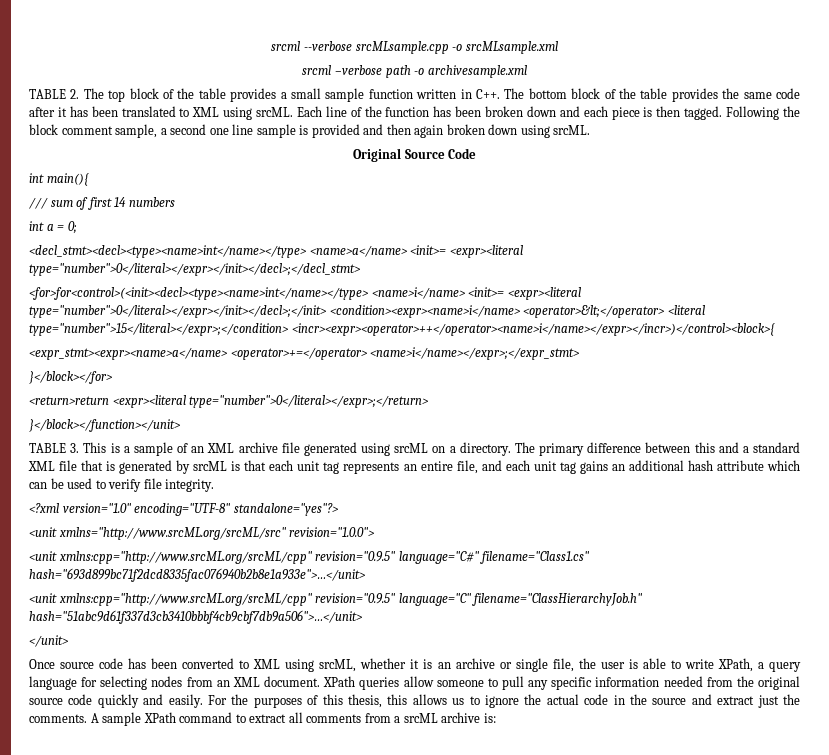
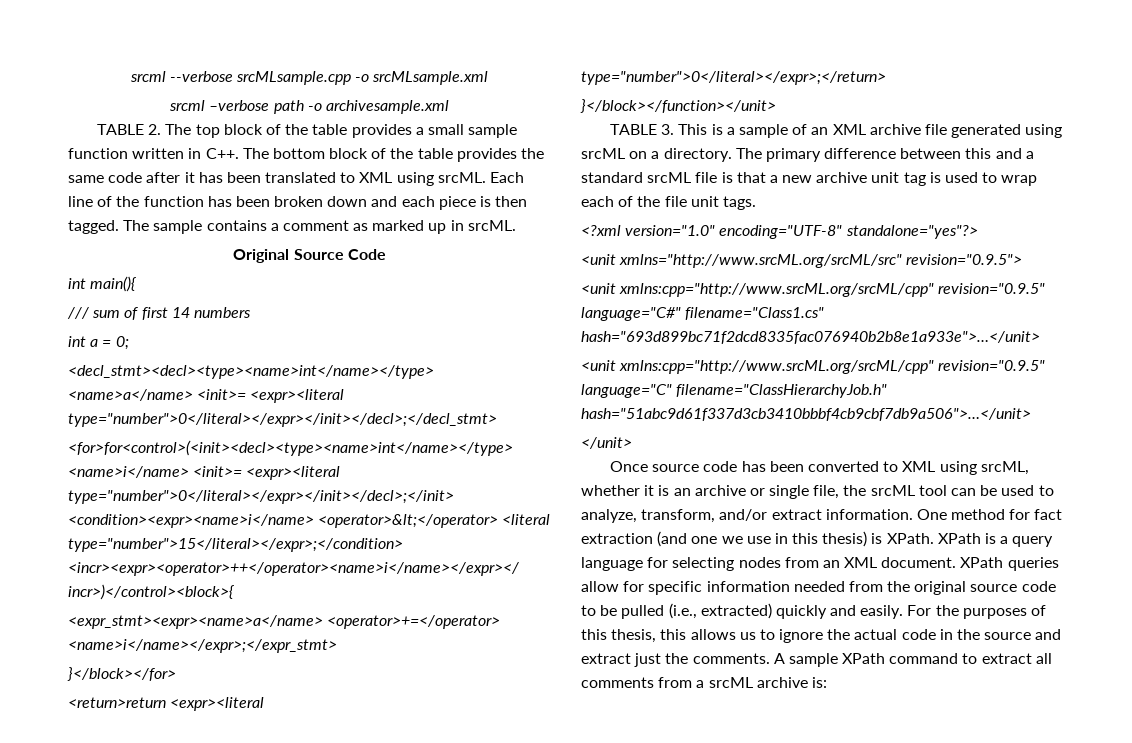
[726,106,800,120] [29,124,550,138] Following the block comment sample, a second one line sample is provided and then again broken down using -> [123,220,464,234] The sample contains a comment as marked up in
[28,460,800,474] [29,478,215,492] XML file that is generated by srcML is that each unit tag represents an entire file, and each unit tag gains an additional hash attribute which can be used to verify file integrity. -> [647,172,1038,186] [581,196,756,210] srcML file is that a new archive unit tag is used to wrap each of the file unit tags.
[289,527,376,537] revision="1.0.0"> -> [906,254,1023,265] revision="0.9.5">
[600,658,753,672] user is able to write XPath, -> [870,485,1054,496] [581,509,1063,523] [581,531,997,547] srcML tool can be used to analyze, transform, and/or extract information. One method for fact extraction (and one we use in this thesis) is XPath. XPath is
[436,676,549,690] someone to pull any -> [623,581,645,592] for
(93, 699) none -> [581,603,772,619] to be pulled (i.e., extracted)

